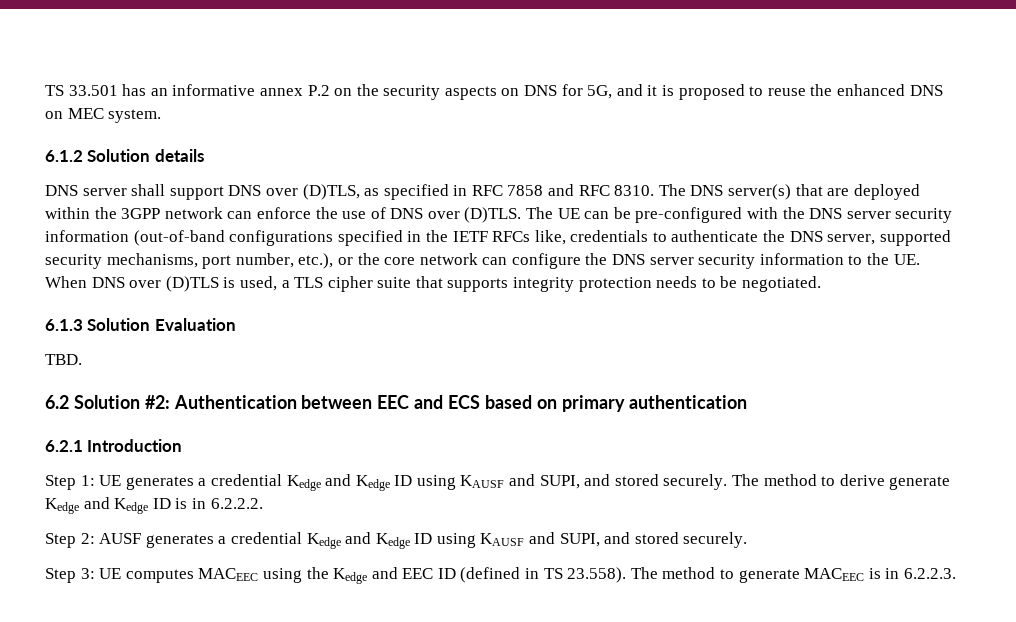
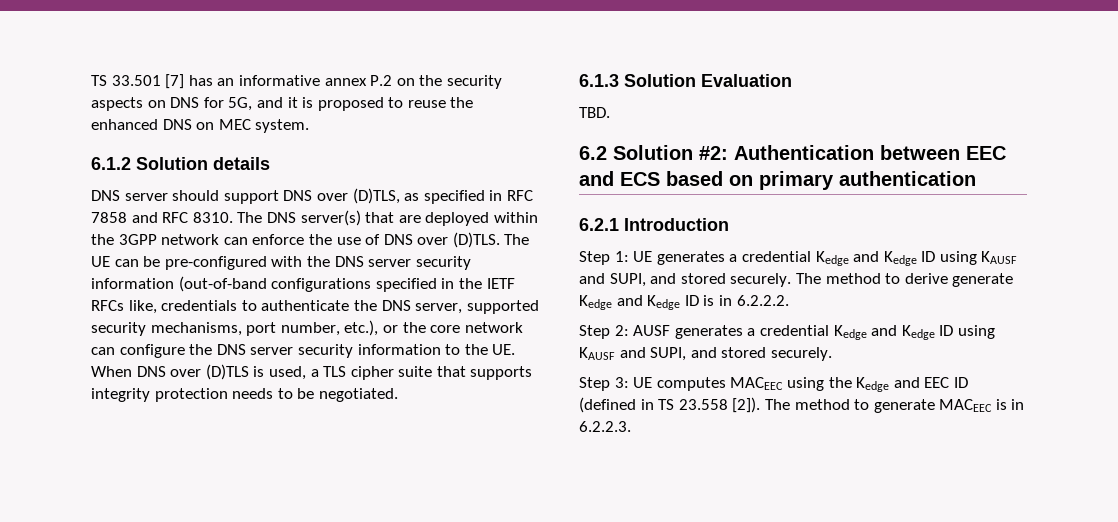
(118, 90) none -> [165,74,185,89] [7]
[131,184,166,196] shall -> [172,190,220,201] should
[567,567,627,583] 23.558). -> [678,397,761,413] 23.558 [2]).

